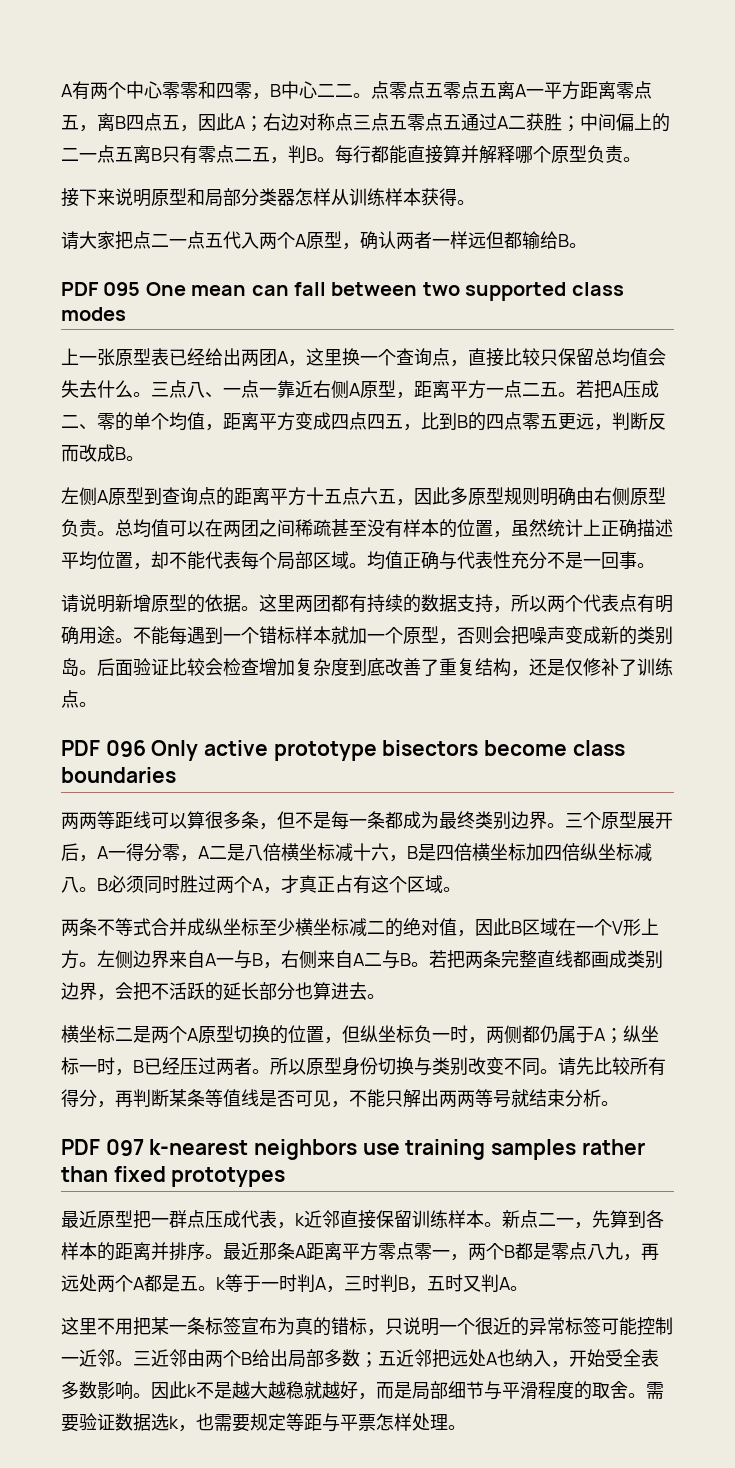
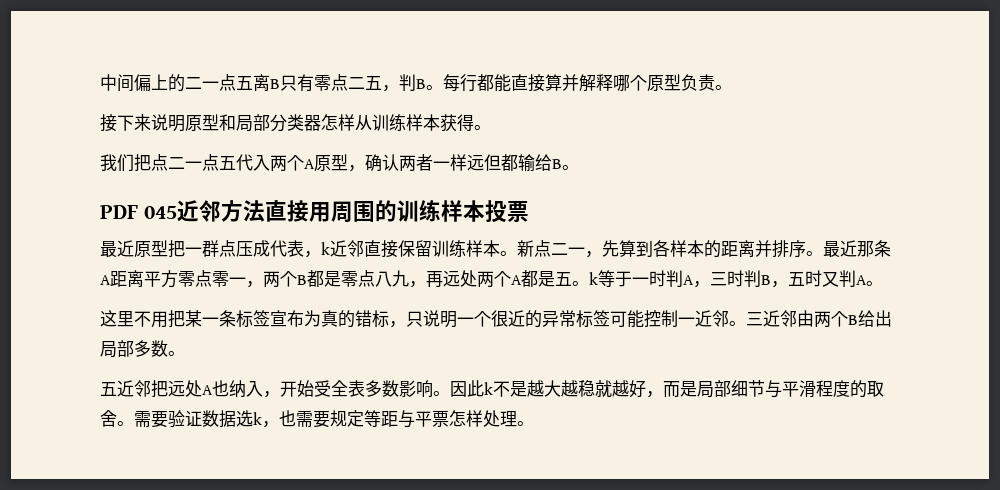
[61,81,652,100] [61,113,580,132] A有两个中心零零和四零，B中心二二。点零点五零点五离A一平方距离零点五，离B四点五，因此A；右边对称点三点五零点五通过A二获胜； -> (100, 82) none
[61,231,115,250] 请大家 -> [100,154,134,172] 我们
[103,282,624,301] [61,307,126,321] [61,348,666,367] [61,380,659,399] [61,412,666,431] [61,444,144,462] [61,487,666,506] [61,519,673,538] [61,551,655,570] [61,594,673,613] [61,626,673,645] [61,658,673,677] [61,690,97,708] [61,740,625,761] [61,767,176,783] [61,811,673,830] [61,843,652,862] [61,875,461,894] [61,918,659,937] [61,950,663,969] [61,982,385,1001] [61,1025,659,1044] [61,1057,666,1076] [61,1089,619,1108] [61,1139,645,1160] [61,1166,286,1187] 095 One mean can fall between two supported class modes // 上一张原型表已经给出两团A，这里换一个查询点，直接比较只保留总均值会失去什么。三点八、一点一靠近右侧A原型，距离平方一点二五。若把A压成二、零的单个均值，距离平方变成四点四五，比到B的四点零五更远，判断反而改成B。 // 左侧A原型到查询点的距离平方十五点六五，因此多原型规则明确由右侧原型负责。总均值可以在两团之间稀疏甚至没有样本的位置，虽然统计上正确描述平均位置，却不能代表每个局部区域。均值正确与代表性充分不是一回事。 // 请说明新增原型的依据。这里两团都有持续的数据支持，所以两个代表点有明确用途。不能每遇到一个错标样本就加一个原型，否则会把噪声变成新的类别岛。后面验证比较会检查增加复杂度到底改善了重复结构，还是仅修补了训练点。 // PDF 096 Only active prototype bisectors become class boundaries // 两两等距线可以算很多条，但不是每一条都成为最终类别边界。三个原型展开后，A一得分零，A二是八倍横坐标减十六，B是四倍横坐标加四倍纵坐标减八。B必须同时胜过两个A，才真正占有这个区域。 // 两条不等式合并成纵坐标至少横坐标减二的绝对值，因此B区域在一个V形上方。左侧边界来自A一与B，右侧来自A二与B。若把两条完整直线都画成类别边界，会把不活跃的延长部分也算进去。 // 横坐标二是两个A原型切换的位置，但纵坐标负一时，两侧都仍属于A；纵坐标一时，B已经压过两者。所以原型身份切换与类别改变不同。请先比较所有得分，再判断某条等值线是否可见，不能只解出两两等号就结束分析。 // PDF 097 k-nearest neighbors use training samples rather than fixed prototypes -> [144,199,529,223] 045近邻方法直接用周围的训练样本投票
[360,1352,378,1368] ； -> [168,351,185,356] 。 //

